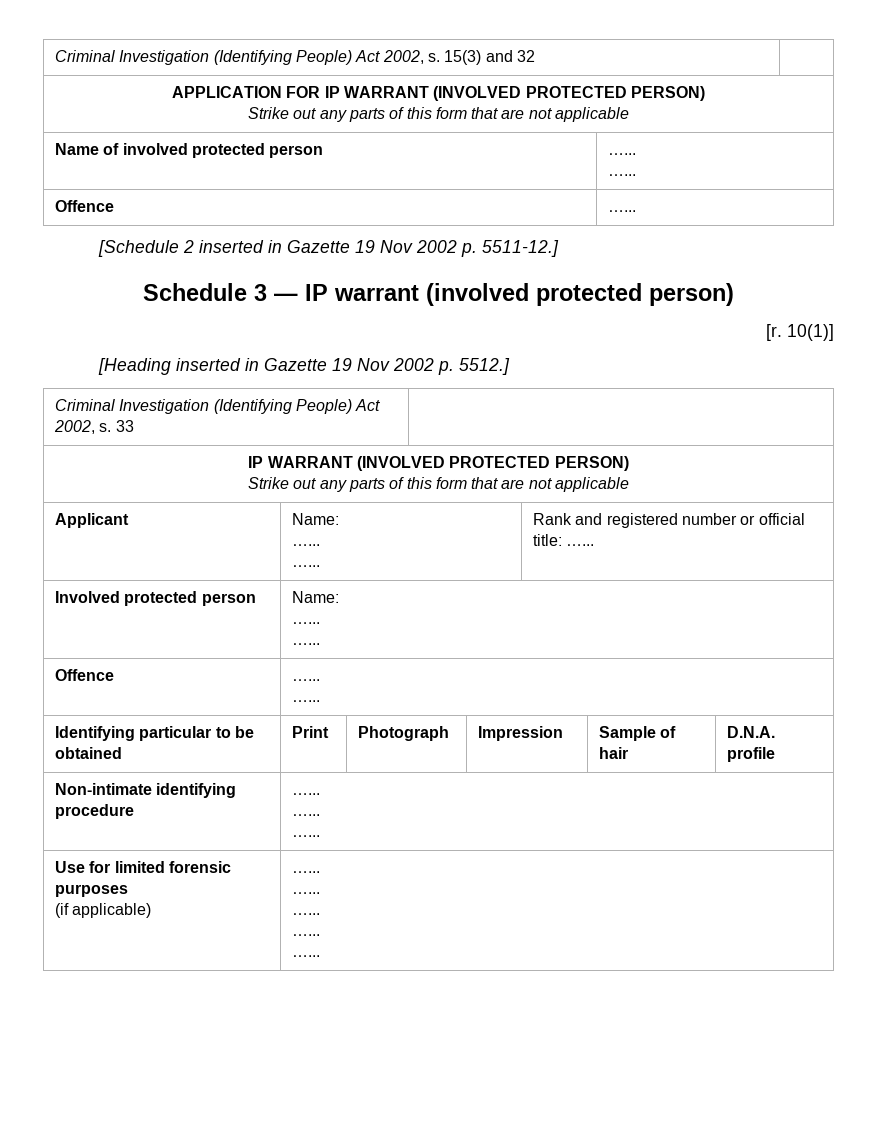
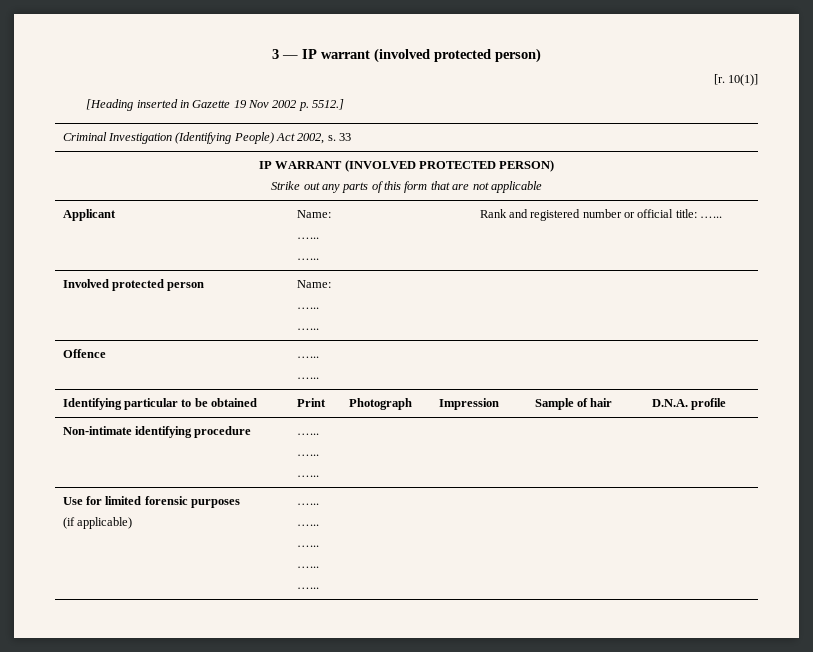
[54,50,535,65] [172,86,705,101] [247,107,630,122] [54,143,324,158] [607,153,636,155] [607,174,636,176] [54,200,114,212] [607,210,636,212] [98,240,560,257] [143,283,247,301] Criminal Investigation (Identifying People) Act 2002, s. 15(3) and 32 | // APPLICATION FOR IP WARRANT (INVOLVED PROTECTED PERSON) // Strike out any parts of this form that are not applicable // Name of involved protected person | …... // …... // Offence | …... // [Schedule 2 inserted in Gazette 19 Nov 2002 p. 5511-12.] // Schedule -> (272, 54) none

